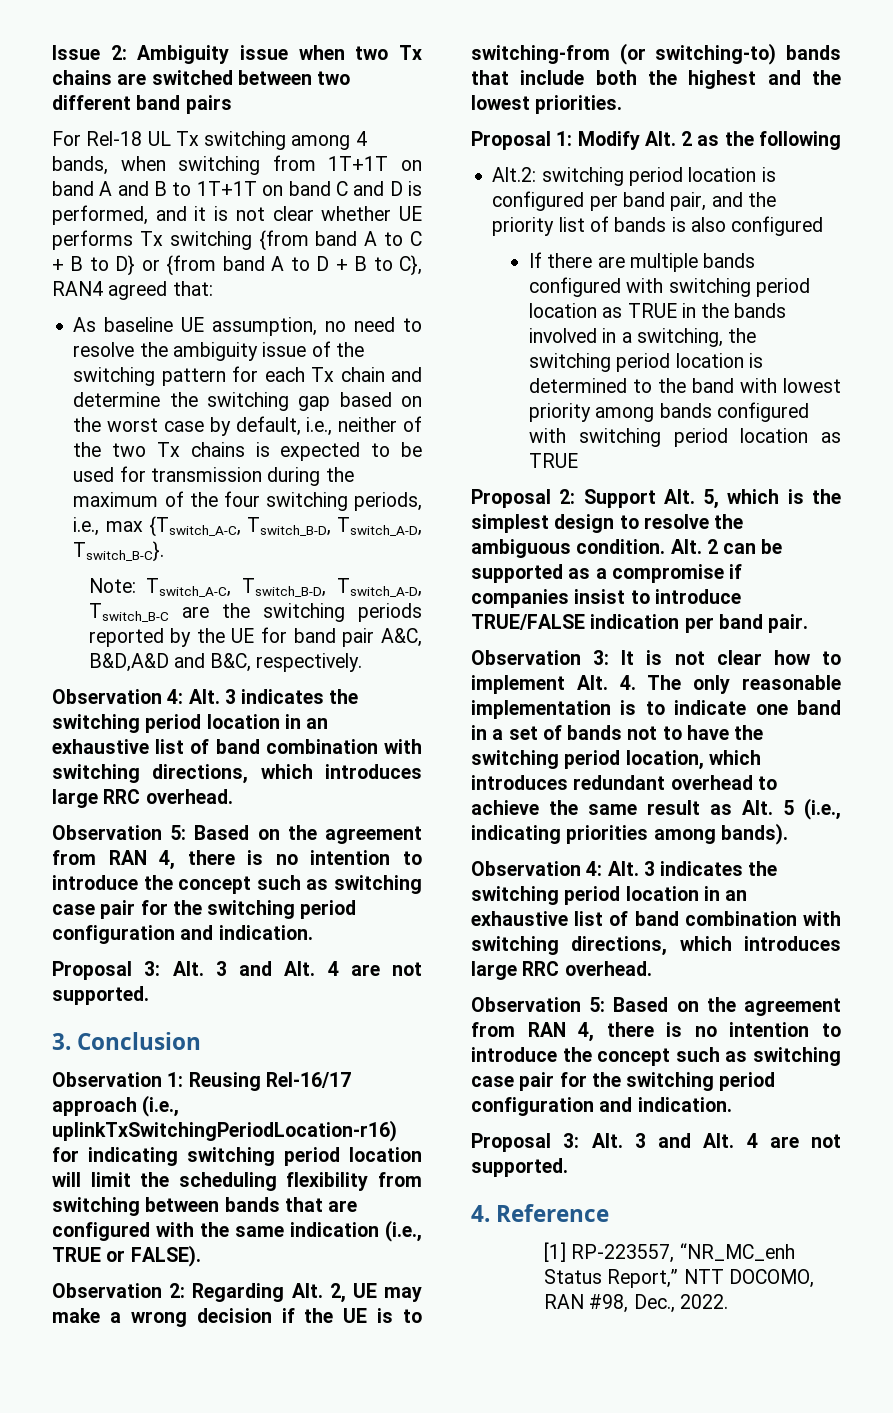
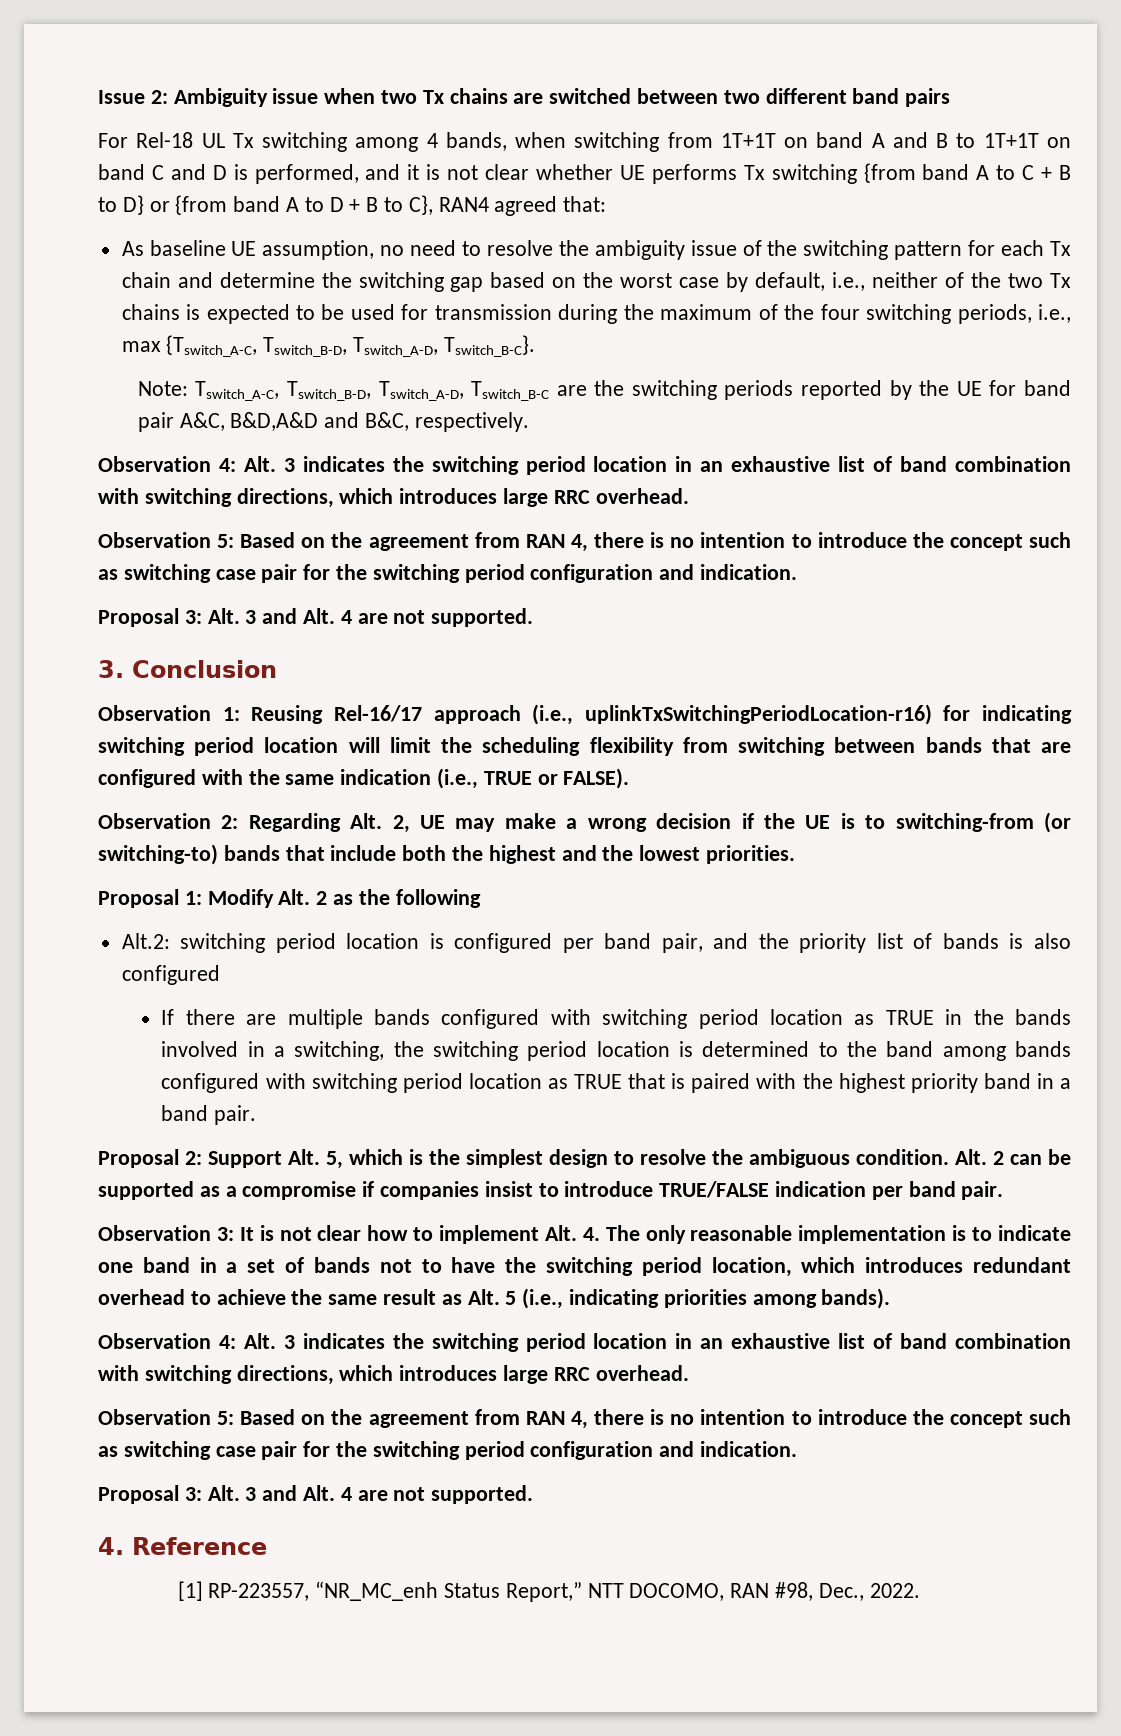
[740,378,841,393] [529,403,592,422] with lowest priority -> (934, 1049) none
(579, 460) none -> [628,1073,1072,1093] [161,1105,257,1125] that is paired with the highest priority band in a band pair.

